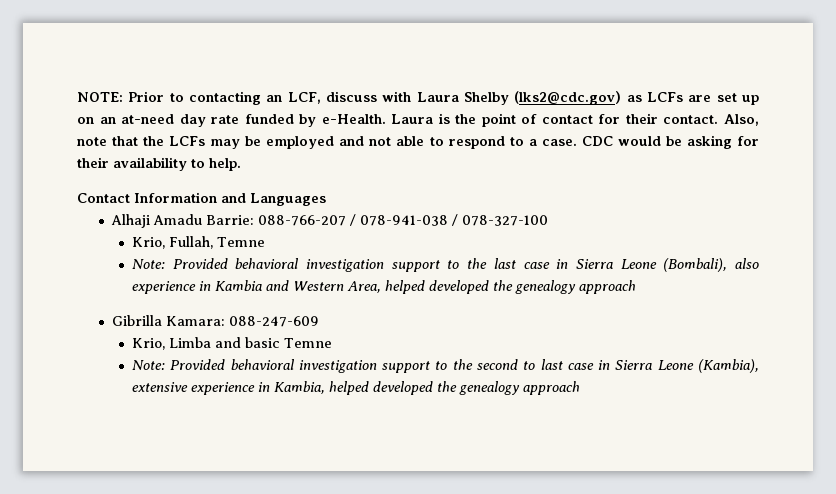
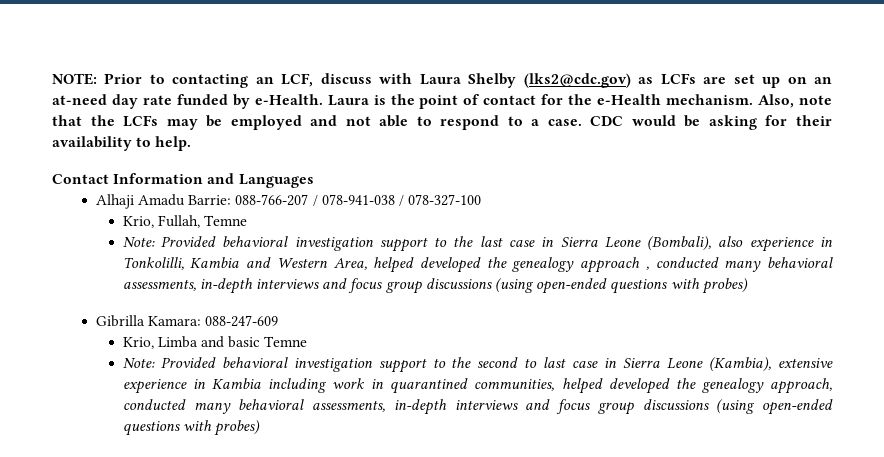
[625,113,719,124] their contact. -> [568,94,754,105] the e-Health mechanism.
(211, 286) none -> [122,257,184,270] Tonkolilli,
(636, 287) none -> [645,257,834,272] [122,278,748,294] , conducted many behavioral assessments, in-depth interviews and focus group discussions (using open-ended questions with probes)
[273,381,580,395] Kambia, helped developed the genealogy approach -> [211,378,833,394] [122,399,834,415] [122,420,261,436] Kambia including work in quarantined communities, helped developed the genealogy approach, conducted many behavioral assessments, in-depth interviews and focus group discussions (using open-ended questions with probes)

